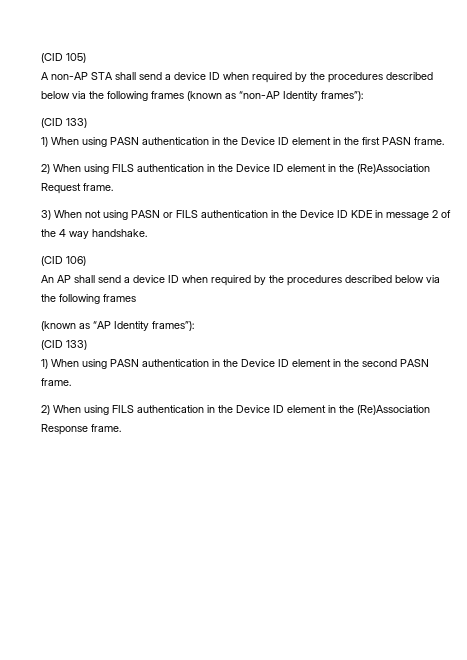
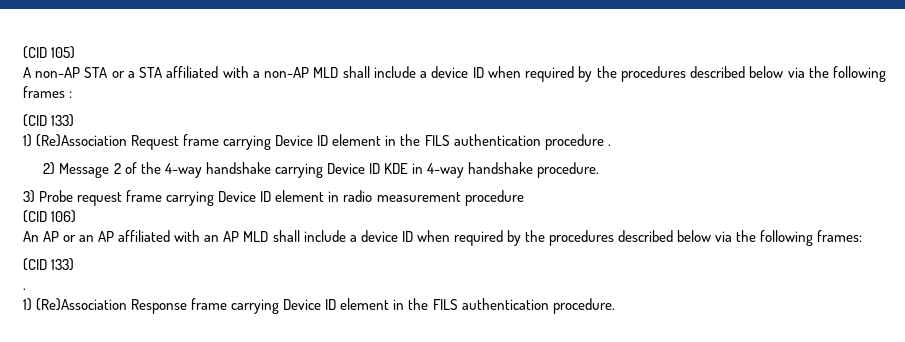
[115,72,162,80] shall send -> [111,66,416,78] or a STA affiliated with a non-AP MLD shall include
[187,91,363,101] [41,118,87,128] [41,137,444,147] [41,164,430,174] [41,183,113,194] [41,210,451,220] [41,229,147,239] [41,256,86,266] [41,275,121,283] (known as “non-AP Identity frames”): // (CID 133) // 1) When using PASN authentication in the Device ID element in the first PASN frame. // 2) When using FILS authentication in the Device ID element in the (Re)Association Request frame. // 3) When not using PASN or FILS authentication in the Device ID KDE in message 2 of the 4 way handshake. // (CID 106) // An AP shall send -> [69,91,73,98] [23,114,75,127] [23,134,611,150] [43,162,600,178] [23,190,524,206] [23,210,77,223] [23,230,346,242] : // (CID 133) // 1) (Re)Association Request frame carrying Device ID element in the FILS authentication procedure . // 2) Message 2 of the 4-way handshake carrying Device ID KDE in 4-way handshake procedure. // 3) Probe request frame carrying Device ID element in radio measurement procedure // (CID 106) // An AP or an AP affiliated with an AP MLD shall include
[103,294,136,302] [41,321,194,331] [41,340,87,350] [41,359,429,369] [41,378,71,386] [41,405,430,415] [41,424,121,435] frames // (known as “AP Identity frames”): // (CID 133) // 1) When using PASN authentication in the Device ID element in the second PASN frame. // 2) When using FILS authentication in the Device ID element in the (Re)Association Response frame. -> [817,230,863,242] [23,258,75,271] [23,288,26,290] [23,298,615,314] frames: // (CID 133) // . // 1) (Re)Association Response frame carrying Device ID element in the FILS authentication procedure.

